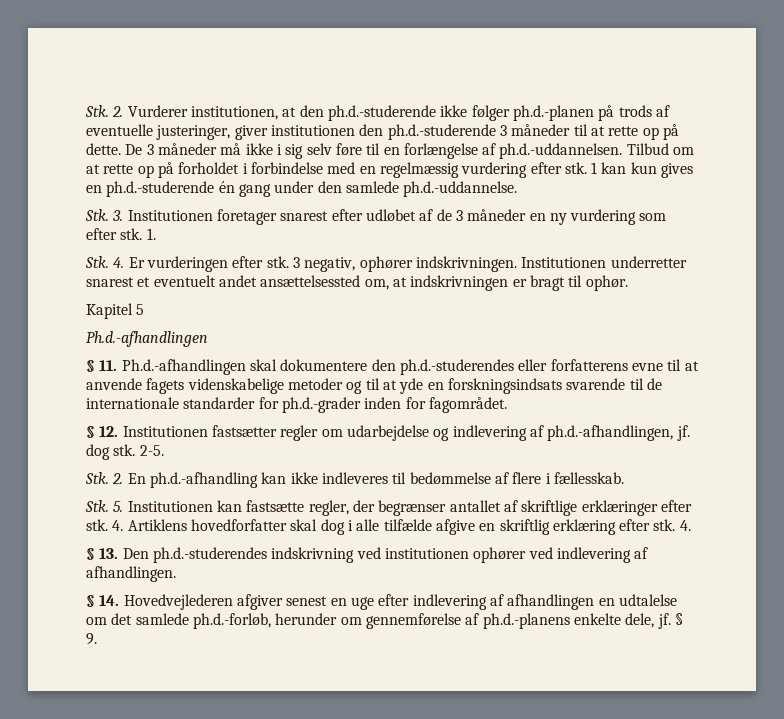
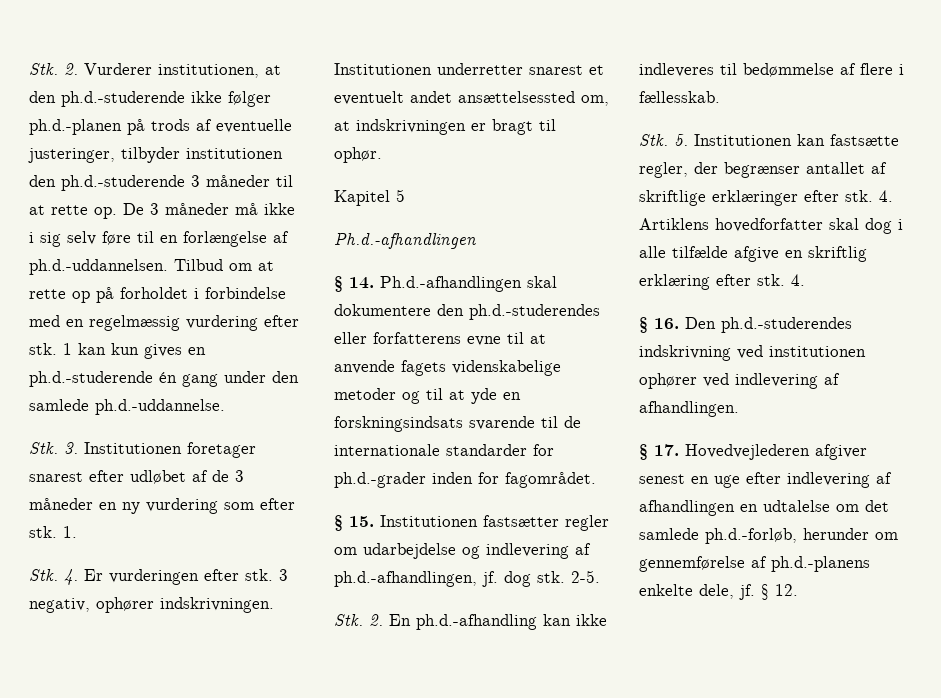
[234,125,268,140] giver -> [121,147,180,163] tilbyder
[642,124,679,140] [86,143,121,155] op på dette. -> [94,207,117,219] op.
[99,360,118,371] 11. -> [349,277,374,289] 14.
[99,426,119,437] 12. -> [349,516,374,527] 15.
[99,548,119,559] 13. -> [654,318,679,329] 16.
[99,595,120,606] 14. -> [654,444,679,456] 17.
[86,633,97,645] 9. -> [775,584,798,596] 12.

